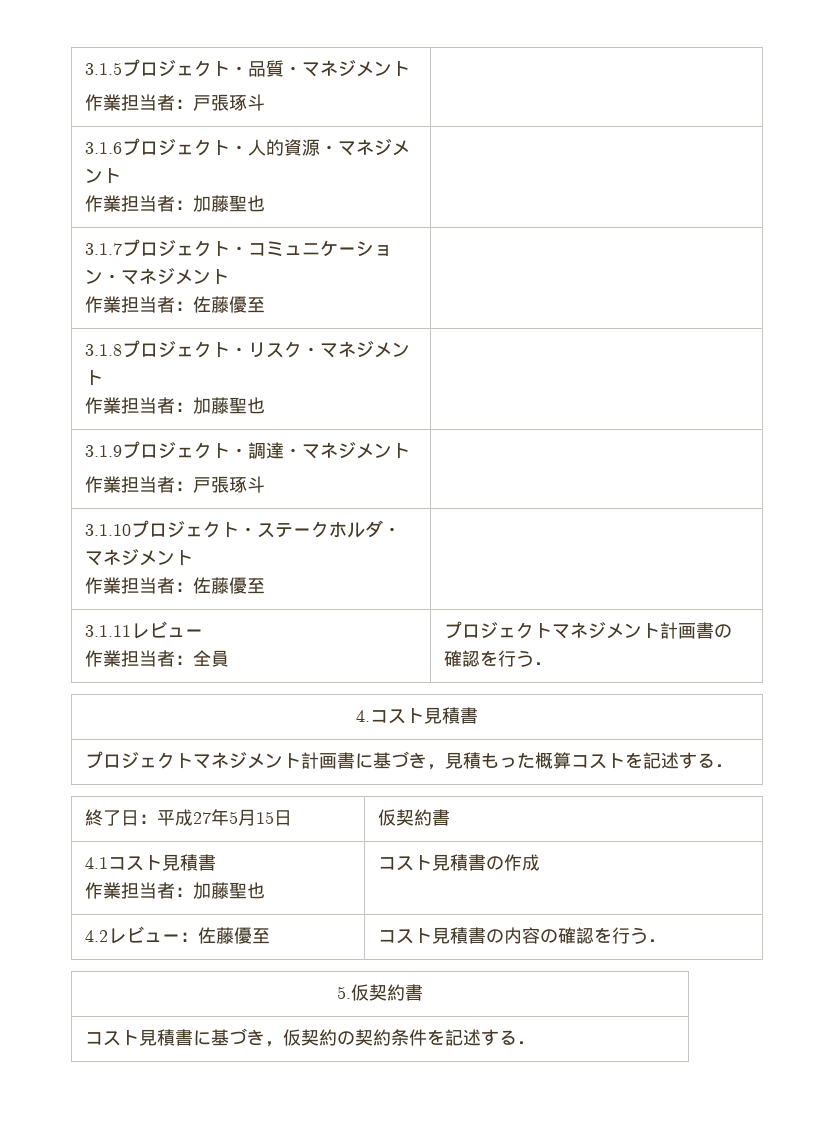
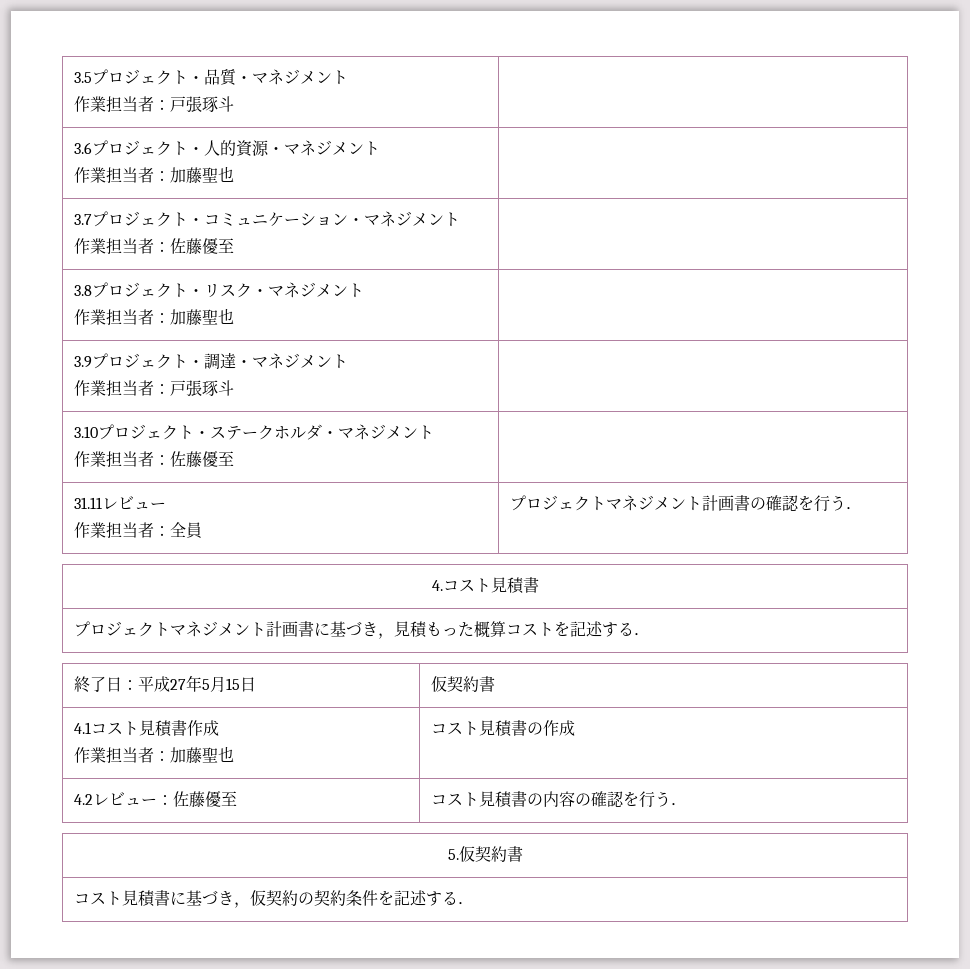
[84,62,122,75] 3.1.5 -> [74,72,93,83] 3.5
[84,142,122,154] 3.1.6 -> [74,142,93,154] 3.6
[84,243,122,255] 3.1.7 -> [74,214,93,225] 3.7
[84,344,122,356] 3.1.8 -> [74,285,93,296] 3.8
[84,445,122,457] 3.1.9 -> [74,356,93,368] 3.9
[84,524,131,536] 3.1.10 -> [74,426,99,438] 3.10
[84,625,131,637] 3.1.11 -> [74,497,103,509] 31.11
(216, 862) none -> [187,720,220,736] 作成

